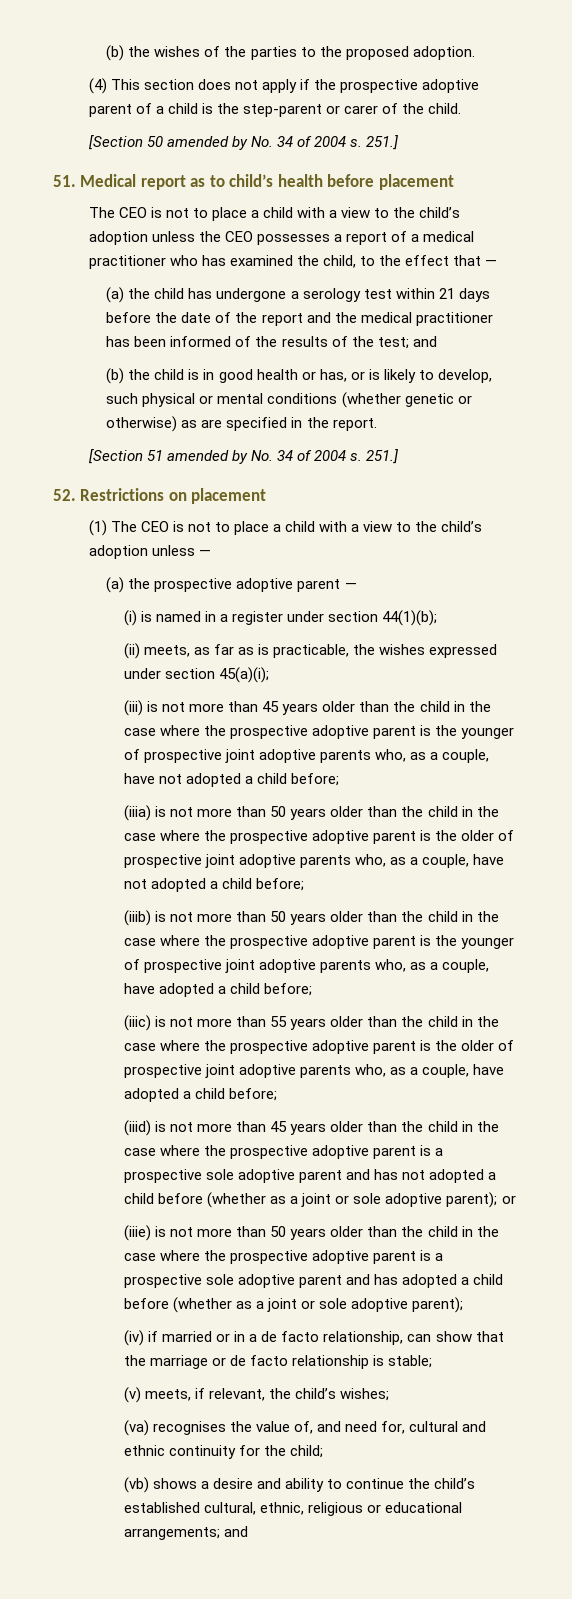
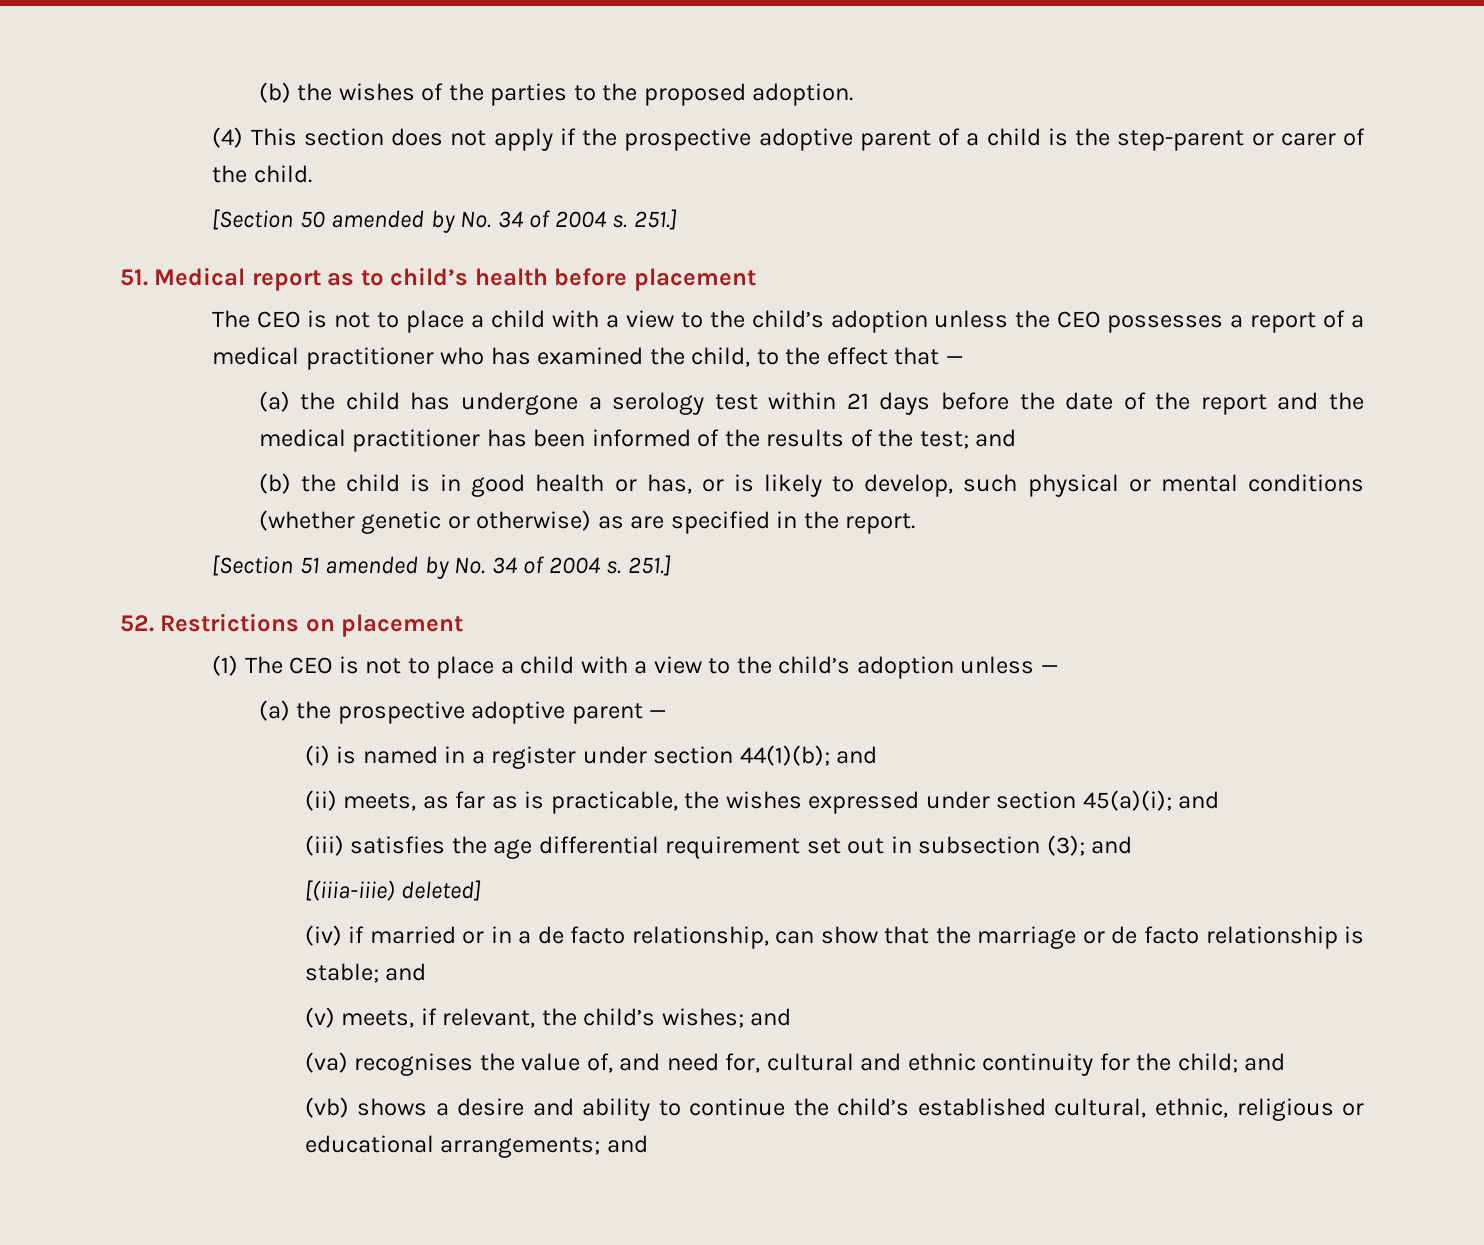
(438, 618) none -> [836,746,878,764] and
(270, 675) none -> [1178,791,1220,809] and
[147,701,491,715] [124,725,515,739] [124,749,490,763] [124,773,340,787] [124,805,499,821] [124,830,515,844] [124,854,505,868] [124,878,305,892] [124,910,499,926] [124,935,515,949] [124,959,490,973] [124,983,313,997] [124,1015,499,1031] [124,1040,515,1054] [124,1064,505,1078] [124,1088,278,1102] [124,1120,499,1136] [124,1145,444,1159] [124,1169,497,1183] [124,1192,516,1208] [124,1225,499,1241] [124,1250,444,1264] [124,1274,504,1288] [124,1297,464,1313] is not more than 45 years older than the child in the case where the prospective adoptive parent is the younger of prospective joint adoptive parents who, as a couple, have not adopted a child before; // (iiia) is not more than 50 years older than the child in the case where the prospective adoptive parent is the older of prospective joint adoptive parents who, as a couple, have not adopted a child before; // (iiib) is not more than 50 years older than the child in the case where the prospective adoptive parent is the younger of prospective joint adoptive parents who, as a couple, have adopted a child before; // (iiic) is not more than 55 years older than the child in the case where the prospective adoptive parent is the older of prospective joint adoptive parents who, as a couple, have adopted a child before; // (iiid) is not more than 45 years older than the child in the case where the prospective adoptive parent is a prospective sole adoptive parent and has not adopted a child before (whether as a joint or sole adoptive parent); or // (iiie) is not more than 50 years older than the child in the case where the prospective adoptive parent is a prospective sole adoptive parent and has adopted a child before (whether as a joint or sole adoptive parent); -> [350,835,1133,859] [304,880,482,901] satisfies the age differential requirement set out in subsection (3); and // [(iiia-iiie) deleted]
(433, 1361) none -> [385,963,427,981] and
(390, 1394) none -> [750,1008,792,1026] and
(324, 1451) none -> [1244,1053,1286,1071] and

